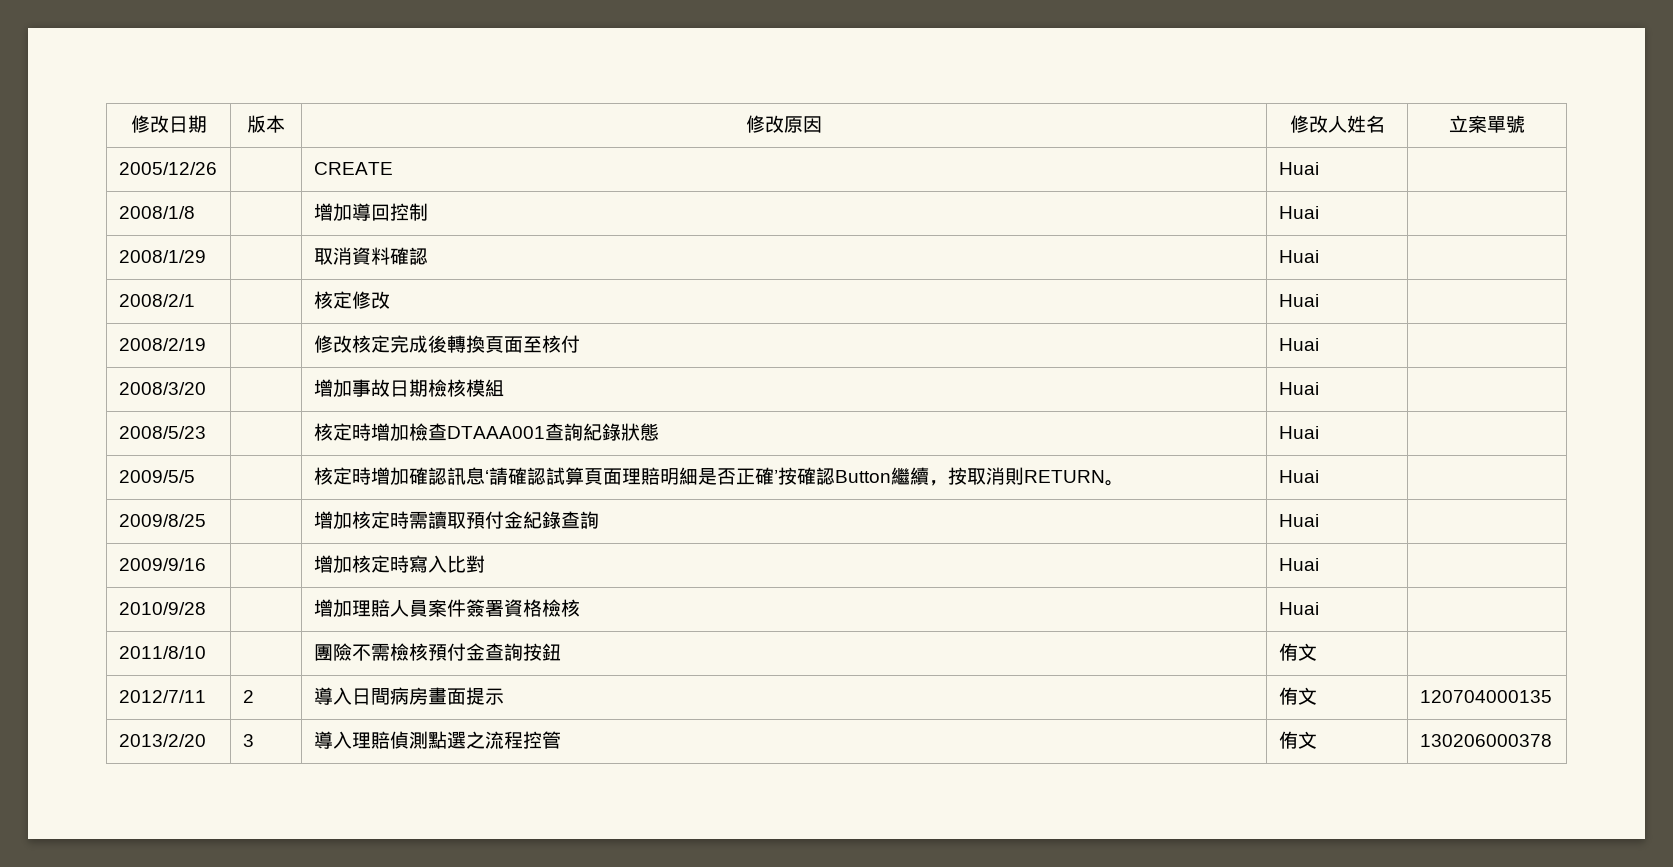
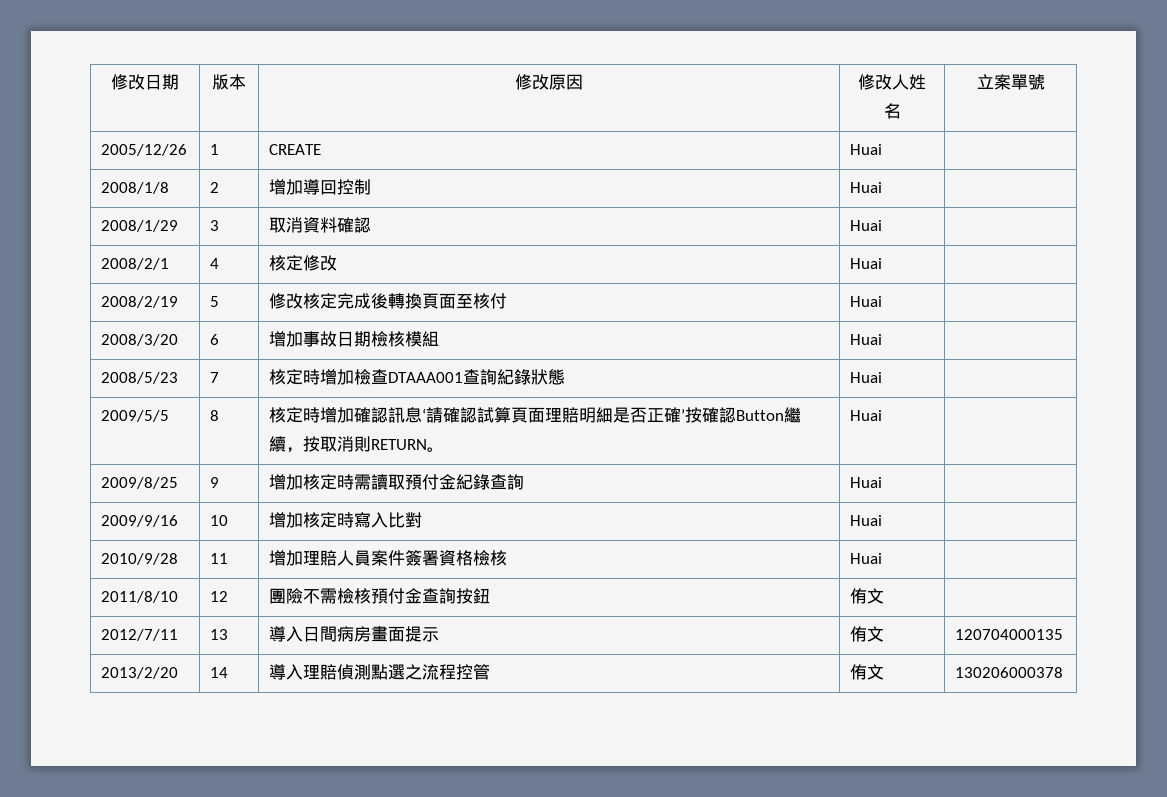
(217, 168) none -> [210,144,220,155] 1
(195, 212) none -> [210,182,220,193] 2
(206, 256) none -> [210,220,220,231] 3
(195, 300) none -> [210,258,220,269] 4
(206, 344) none -> [210,296,220,307] 5
(206, 388) none -> [210,334,220,345] 6
(206, 432) none -> [210,372,220,383] 7
(195, 476) none -> [210,410,220,421] 8
(206, 520) none -> [210,477,220,488] 9
(206, 564) none -> [210,515,229,526] 10
(206, 608) none -> [210,553,229,564] 11
(206, 652) none -> [210,591,229,602] 12
[242,690,254,703] 2 -> [210,629,229,640] 13
[242,734,254,747] 3 -> [210,667,229,678] 14

